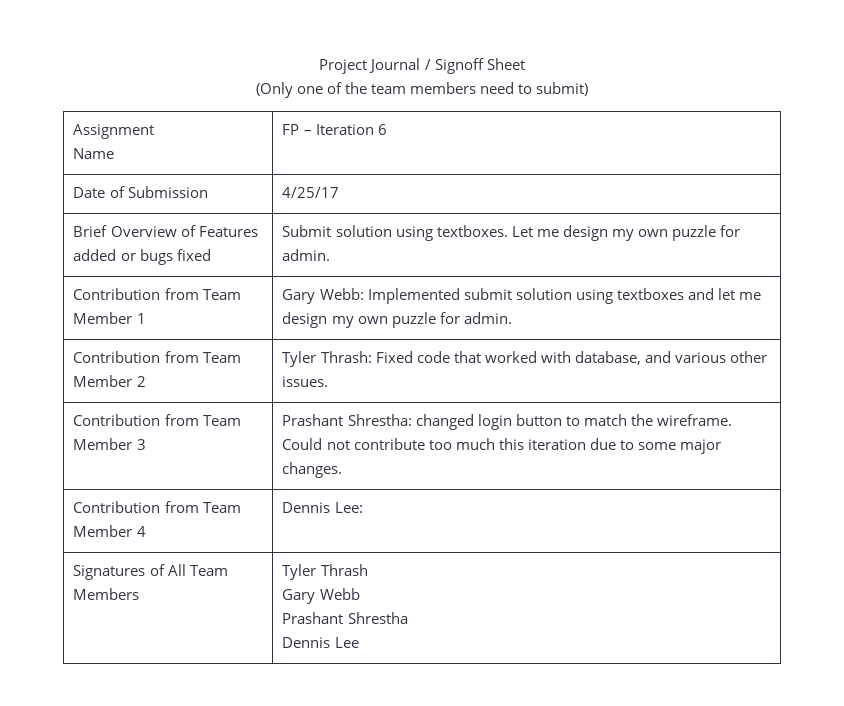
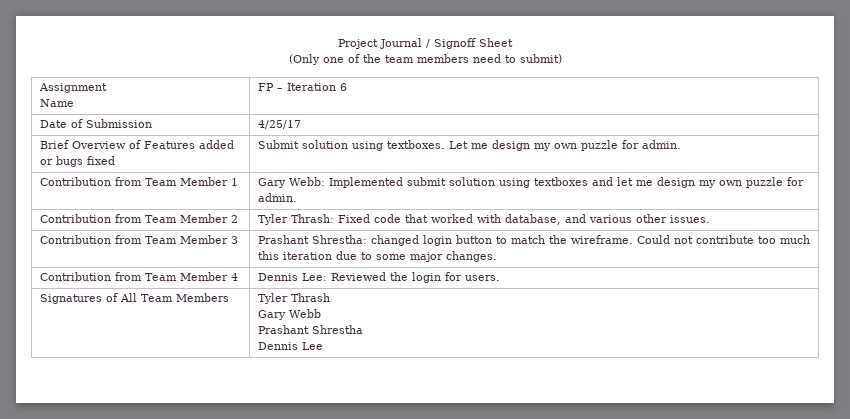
(363, 507) none -> [330,272,500,283] Reviewed the login for users.

